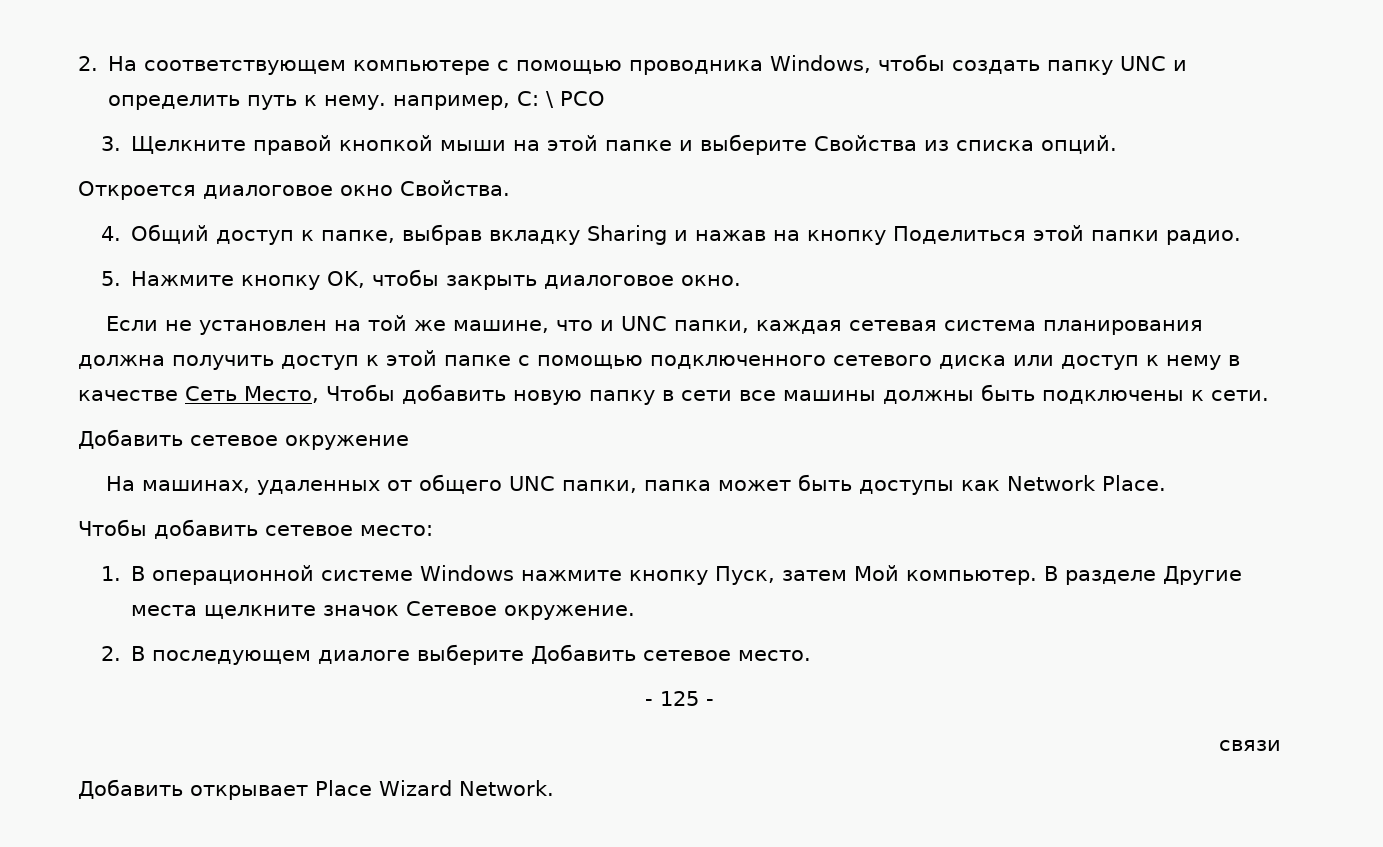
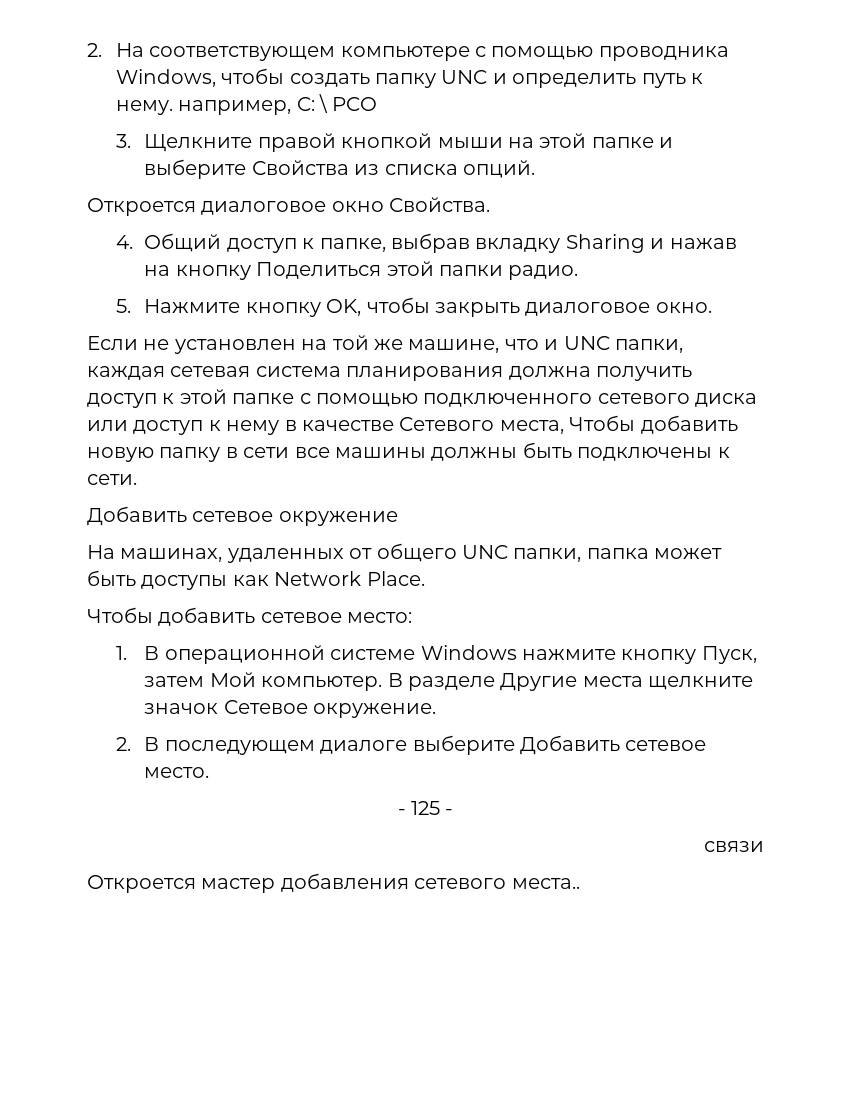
[185,386,319,403] Сеть Место, -> [399,417,564,434] Сетевого места,
[78,779,554,800] Добавить открывает Place Wizard Network. -> [87,873,580,893] Откроется мастер добавления сетевого места..

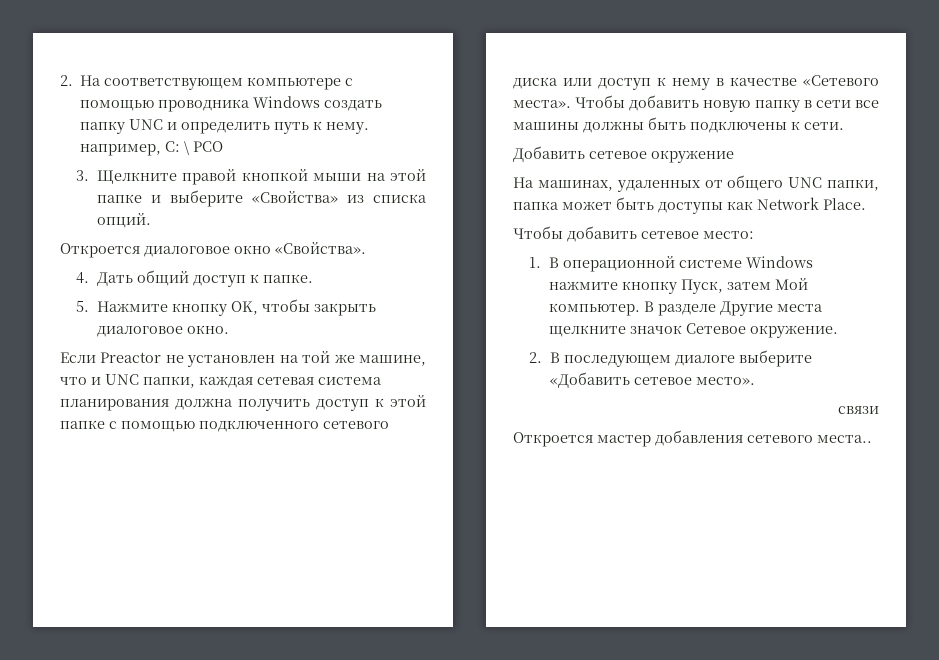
[115,68,285,87] Windows, чтобы -> [253,96,321,108] Windows
[251,160,349,175] Свойства -> [251,191,338,203] «Свойства»
[389,197,491,212] Свойства. -> [275,242,366,254] «Свойства».
[144,233,737,253] [144,261,579,280] Общий доступ к папке, выбрав вкладку Sharing и нажав на кнопку Поделиться этой папки радио. -> [96,270,313,287] Дать общий доступ к папке.
(138, 343) none -> [100,352,162,363] Preactor
[399,417,564,434] Сетевого места, -> [803,75,879,86] [513,100,571,108] «Сетевого места».
[520,735,707,755] [144,767,210,778] [397,801,454,815] Добавить сетевое место. // - 125 - -> [549,372,755,388] «Добавить сетевое место».

